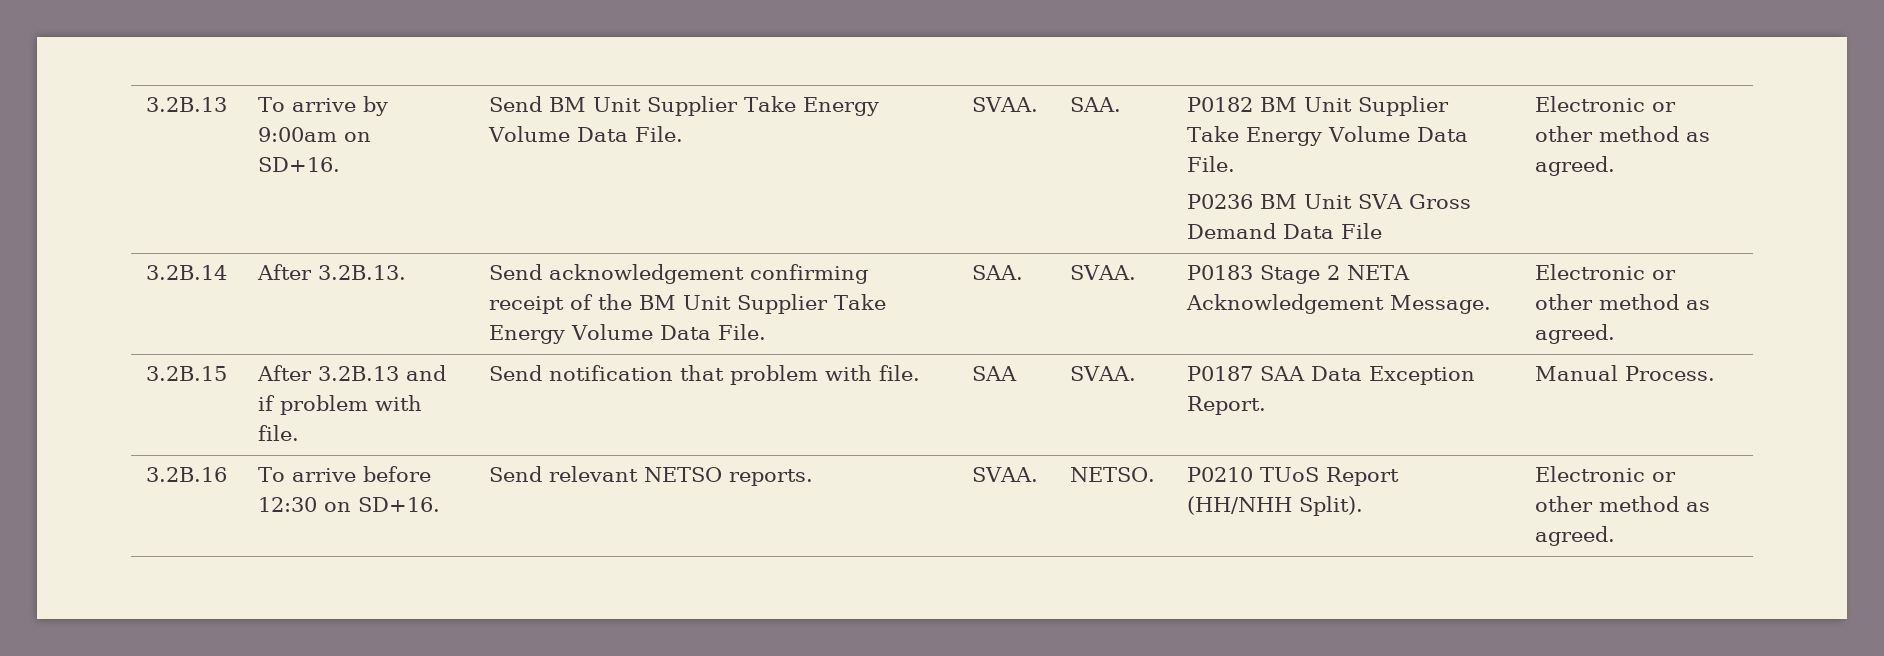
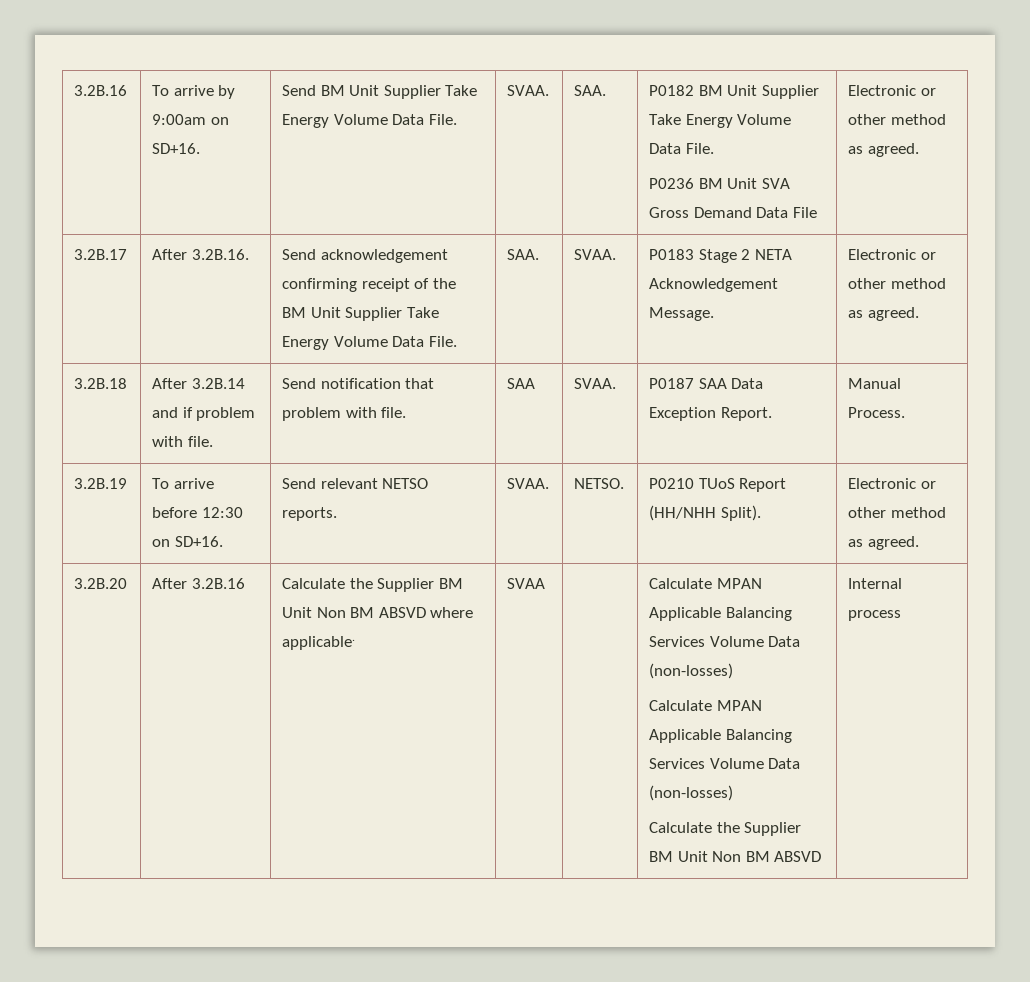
[146,97,228,112] 3.2B.13 -> [74,85,128,96] 3.2B.16
[146,265,228,280] [257,264,407,280] 3.2B.14 | After 3.2B.13. -> [74,249,128,260] [152,249,249,260] 3.2B.17 | After 3.2B.16.
[146,366,228,381] [257,365,400,381] 3.2B.15 | After 3.2B.13 -> [74,378,128,389] [152,378,245,389] 3.2B.18 | After 3.2B.14
[146,467,228,482] 3.2B.16 -> [74,478,128,489] 3.2B.19
(1616, 536) none -> [74,578,128,589] [152,578,245,589] [282,578,463,592] [282,607,474,618] [282,636,356,650] [507,578,546,589] [649,578,762,589] [649,607,792,621] [649,636,801,647] [649,663,734,679] [649,700,762,711] [649,729,792,743] [649,758,801,769] [649,785,734,801] [649,822,802,836] [649,851,822,862] [848,578,903,589] [848,610,902,621] // 3.2B.20 | After 3.2B.16 | Calculate the Supplier BM Unit Non BM ABSVD where applicable. | SVAA | | Calculate MPAN Applicable Balancing Services Volume Data (non-losses) // Calculate MPAN Applicable Balancing Services Volume Data (non-losses) // Calculate the Supplier BM Unit Non BM ABSVD | Internal process

